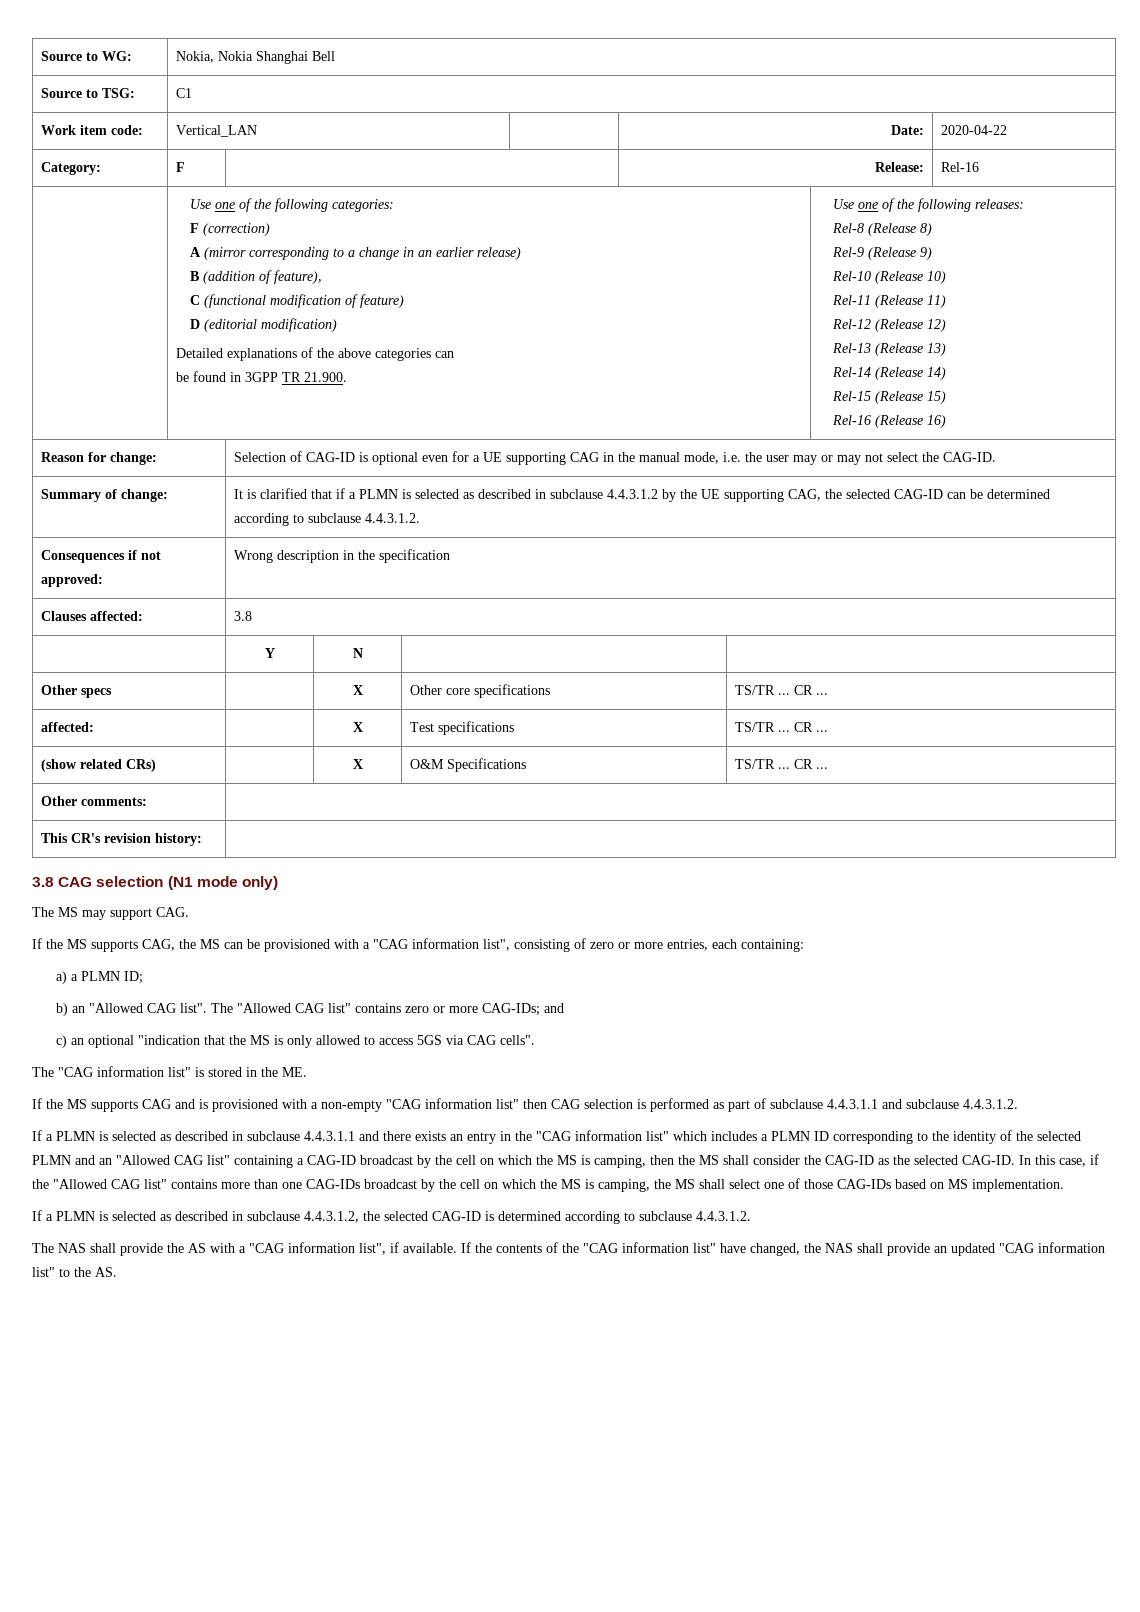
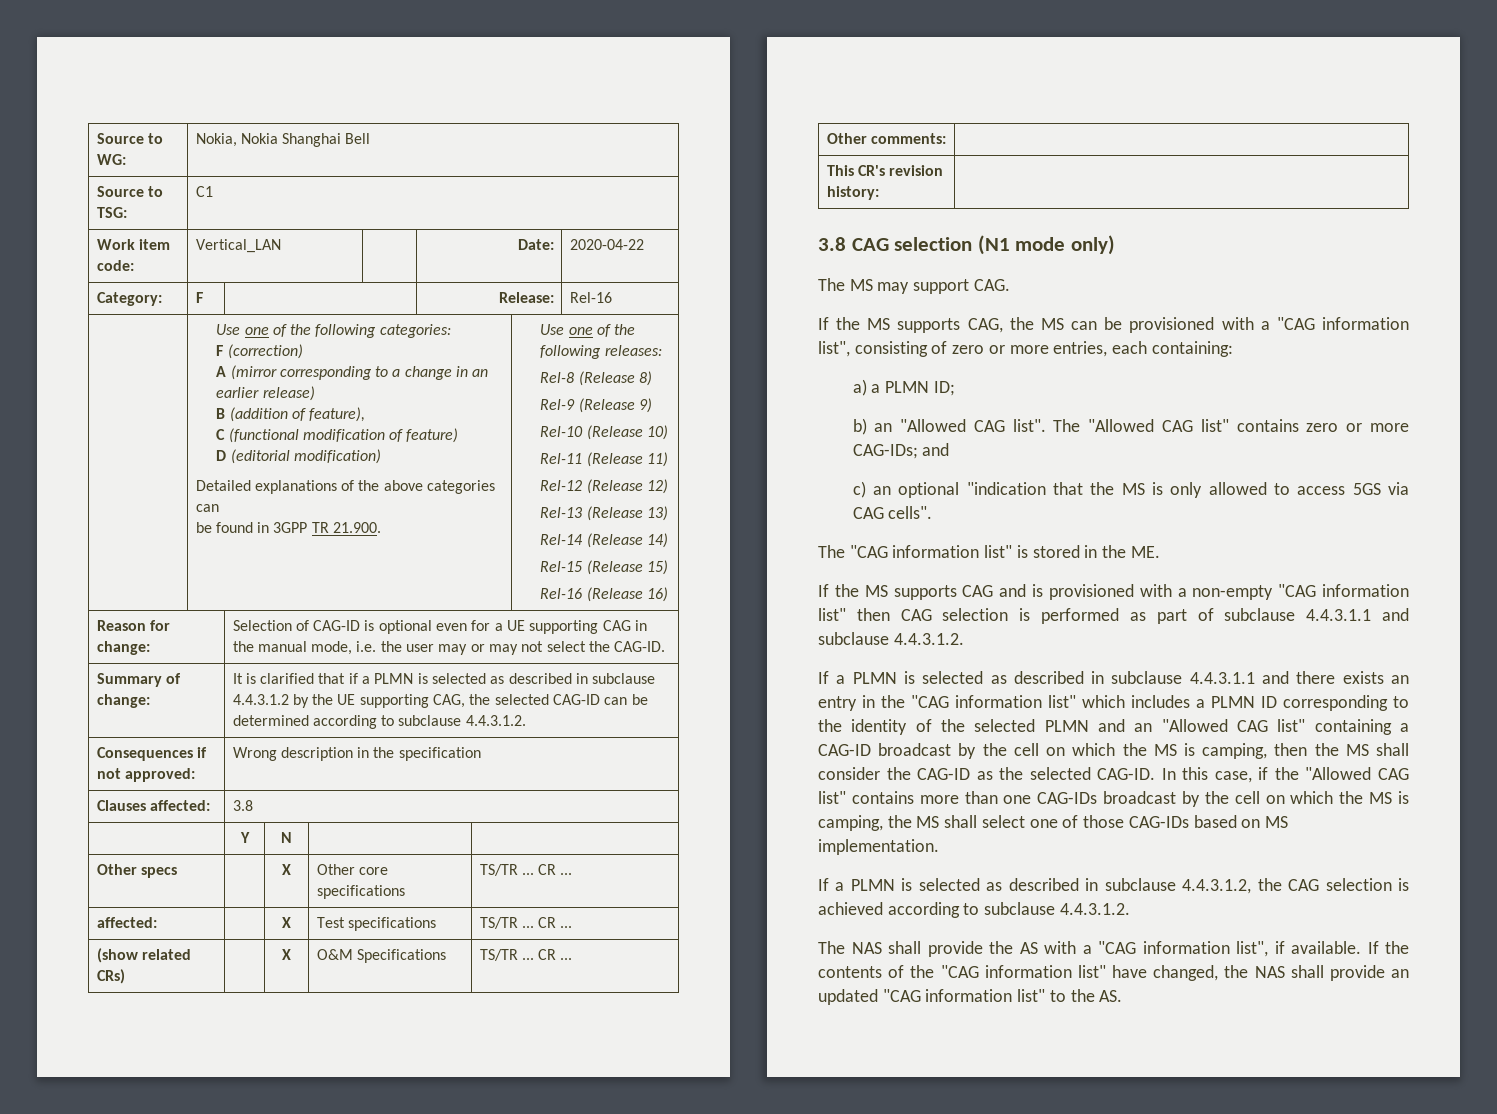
[384,1211,561,1221] selected CAG-ID is determined -> [1288,878,1409,891] [818,902,883,915] CAG selection is achieved

